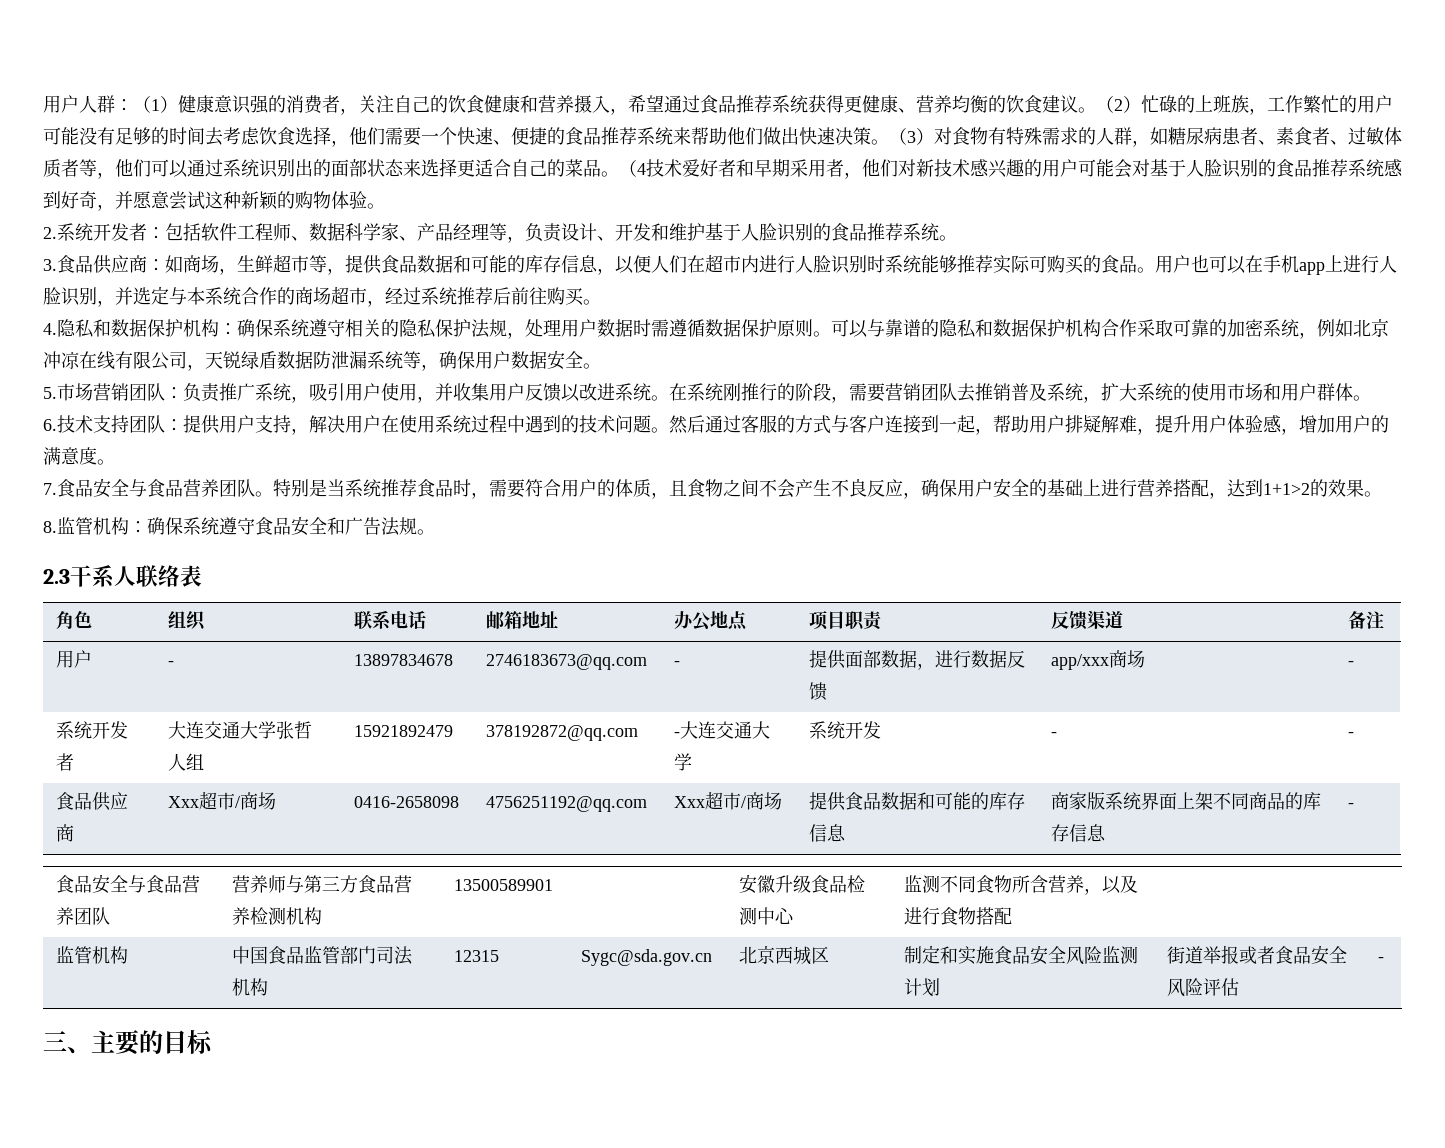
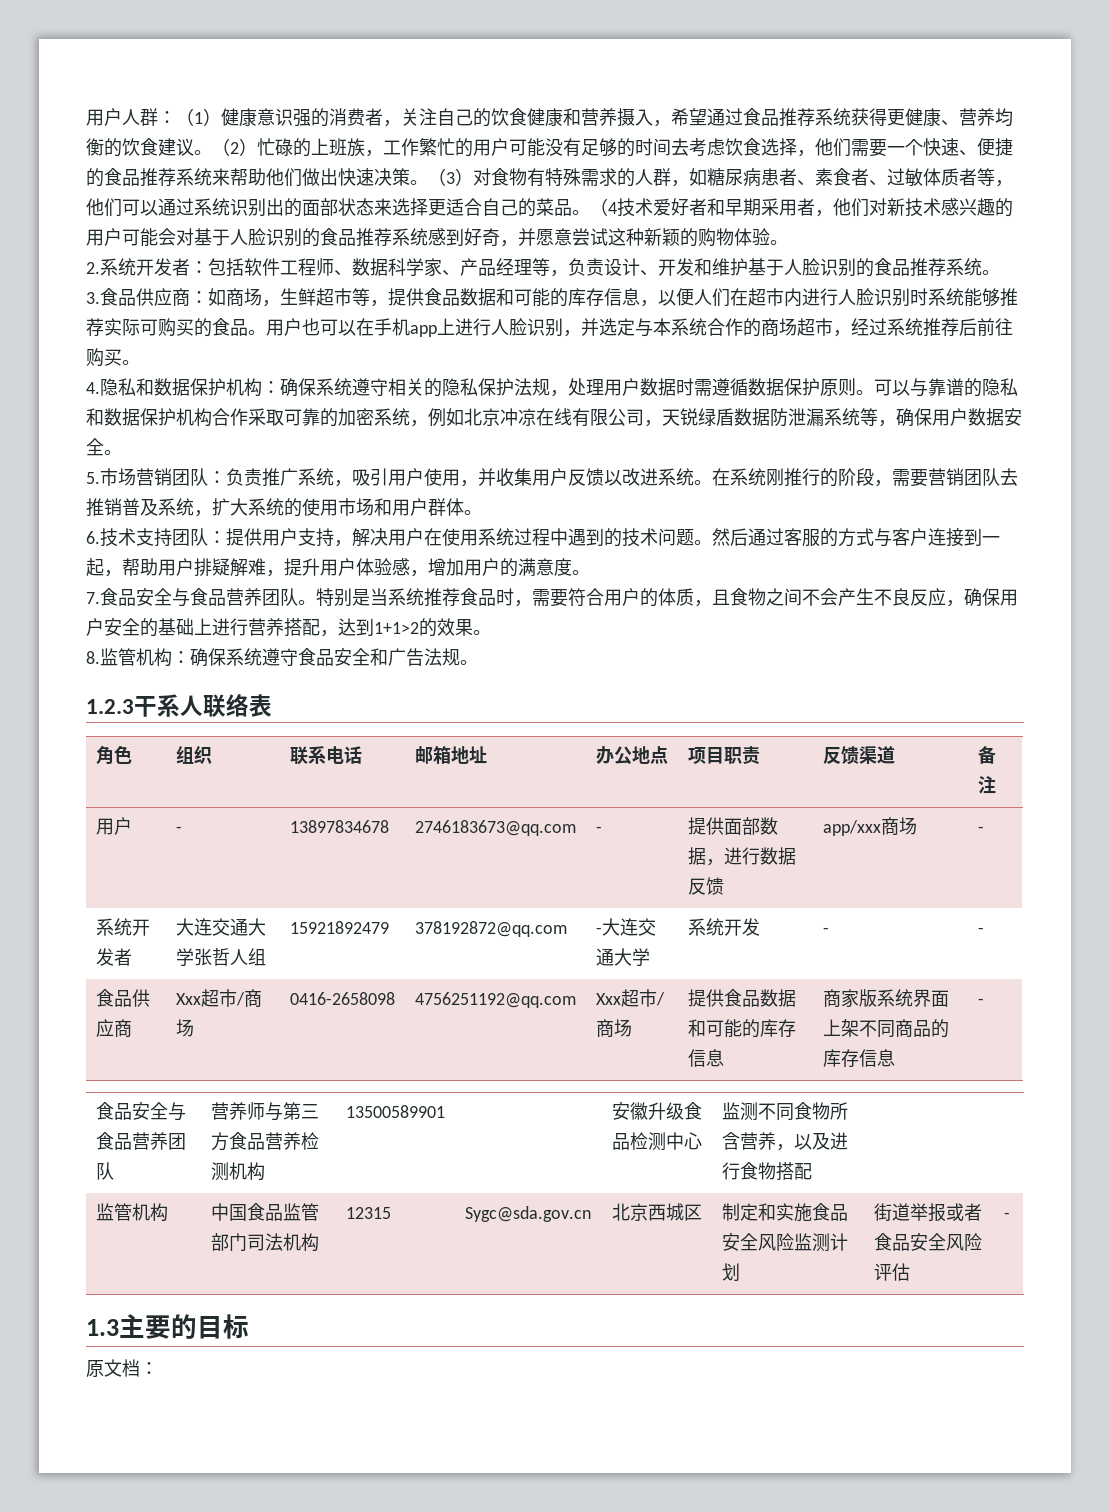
[43,569,70,584] 2.3 -> [86,699,134,714] 1.2.3
[43,1031,91,1054] 三、 -> [86,1319,119,1336] 1.3
(213, 1042) none -> [86,1359,158,1377] // 原文档：

